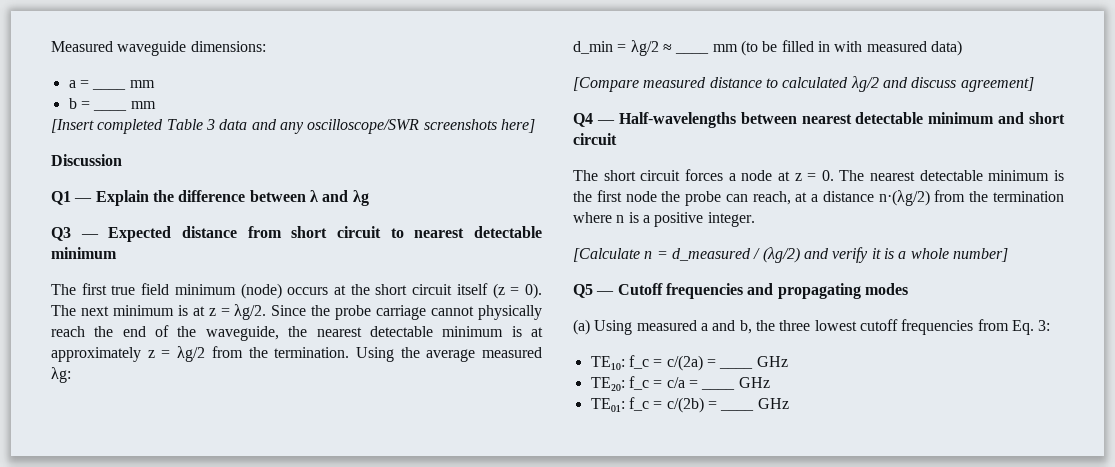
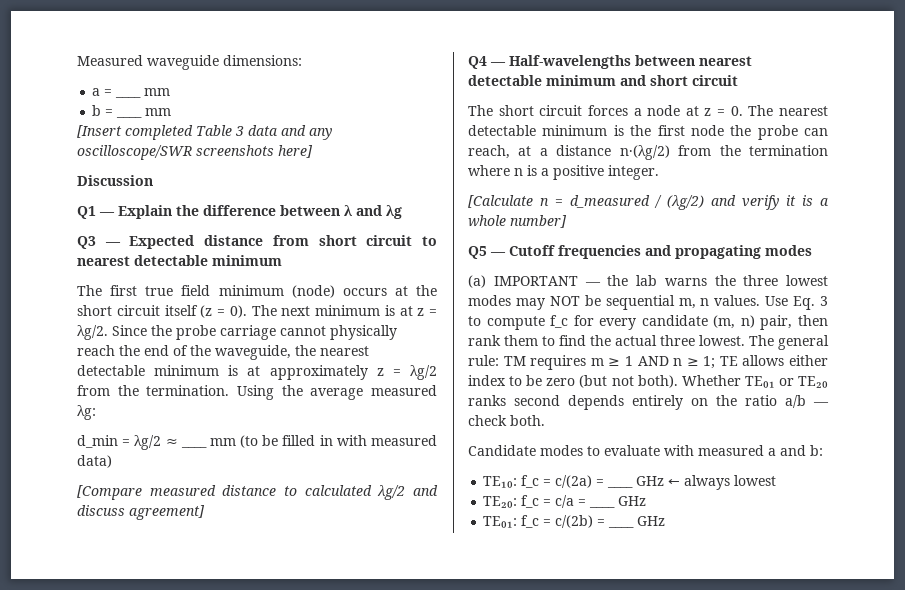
[594,319,1051,335] Using measured a and b, the three lowest cutoff frequencies from Eq. 3: -> [493,275,828,286] [468,295,828,310] [468,315,828,330] [468,335,829,350] [468,355,828,370] [468,375,828,388] [468,395,829,410] [468,415,545,426] [468,445,823,456] IMPORTANT — the lab warns the three lowest modes may NOT be sequential m, n values. Use Eq. 3 to compute f_c for every candidate (m, n) pair, then rank them to find the actual three lowest. The general rule: TM requires m ≥ 1 AND n ≥ 1; TE allows either index to be zero (but not both). Whether TE₀₁ or TE₂₀ ranks second depends entirely on the ratio a/b — check both. // Candidate modes to evaluate with measured a and b:
(788, 361) none -> [668,475,777,490] ← always lowest

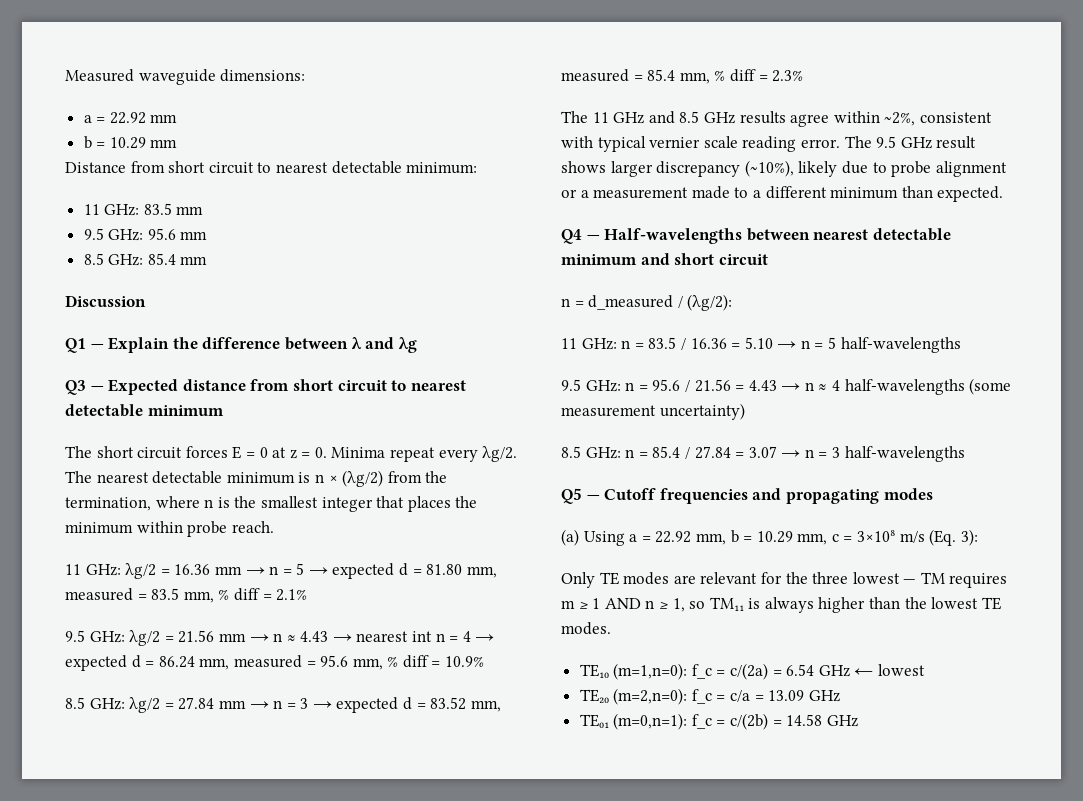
[115,96,142,98] ____ -> [109,112,146,124] 22.92
[116,116,143,118] [145,108,172,116] [77,125,332,140] [77,145,313,160] ____ mm // [Insert completed Table 3 data and any oscilloscope/SWR screenshots here] -> [109,137,178,149] [65,161,478,174] [83,203,204,216] [83,228,208,241] [83,253,208,266] 10.29 mm // Distance from short circuit to nearest detectable minimum: // 11 GHz: 83.5 mm // 9.5 GHz: 95.6 mm // 8.5 GHz: 85.4 mm
[110,285,437,298] [77,305,437,318] [77,325,397,340] [77,345,369,360] [77,365,438,380] [77,385,437,400] [77,405,96,420] [77,435,178,450] [180,446,207,448] [209,435,438,448] [77,455,112,468] [77,485,438,500] [77,505,205,520] first true field minimum (node) occurs at the short circuit itself (z = 0). The next minimum is at z = λg/2. Since the probe carriage cannot physically reach the end of the waveguide, the nearest detectable minimum is at approximately z = λg/2 from the termination. Using the average measured λg: // d_min = λg/2 ≈ ____ mm (to be filled in with measured data) // [Compare measured distance to calculated λg/2 and discuss agreement] -> [96,446,518,462] [65,470,448,487] [65,496,478,512] [65,521,274,537] [65,563,497,579] [65,588,308,603] [65,630,495,646] [65,655,485,671] [65,697,501,713] [561,69,804,84] [561,111,992,127] [561,136,977,152] [561,160,1007,177] [561,186,1004,202] short circuit forces E = 0 at z = 0. Minima repeat every λg/2. The nearest detectable minimum is n × (λg/2) from the termination, where n is the smallest integer that places the minimum within probe reach. // 11 GHz: λg/2 = 16.36 mm → n = 5 → expected d = 81.80 mm, measured = 83.5 mm, % diff = 2.1% // 9.5 GHz: λg/2 = 21.56 mm → n ≈ 4.43 → nearest int n = 4 → expected d = 86.24 mm, measured = 95.6 mm, % diff = 10.9% // 8.5 GHz: λg/2 = 27.84 mm → n = 3 → expected d = 83.52 mm, measured = 85.4 mm, % diff = 2.3% // The 11 GHz and 8.5 GHz results agree within ~2%, consistent with typical vernier scale reading error. The 9.5 GHz result shows larger discrepancy (~10%), likely due to probe alignment or a measurement made to a different minimum than expected.
[468,105,828,116] [468,125,828,140] [468,145,828,160] [468,165,659,180] [468,195,829,210] [468,215,567,228] The short circuit forces a node at z = 0. The nearest detectable minimum is the first node the probe can reach, at a distance n·(λg/2) from the termination where n is a positive integer. // [Calculate n = d_measured / (λg/2) and verify it is a whole number] -> [561,294,733,311] [561,337,961,353] [561,378,1012,395] [561,403,745,420] [561,446,965,462] n = d_measured / (λg/2): // 11 GHz: n = 83.5 / 16.36 = 5.10 → n = 5 half-wavelengths // 9.5 GHz: n = 95.6 / 21.56 = 4.43 → n ≈ 4 half-wavelengths (some measurement uncertainty) // 8.5 GHz: n = 85.4 / 27.84 = 3.07 → n = 3 half-wavelengths
[493,275,828,286] [468,295,828,310] [468,315,828,330] [468,335,829,350] [468,355,499,366] IMPORTANT — the lab warns the three lowest modes may NOT be sequential m, n values. Use Eq. 3 to compute f_c for every candidate (m, n) pair, then rank them to find the actual three lowest. The general rule: -> [583,529,978,546] [561,572,917,588] Using a = 22.92 mm, b = 10.29 mm, c = 3×10⁸ m/s (Eq. 3): // Only TE modes are relevant for the three lowest —
[703,355,828,369] [468,375,828,388] [468,395,829,410] [468,415,545,426] [468,445,823,456] [483,476,518,488] 1; TE allows either index to be zero (but not both). Whether TE₀₁ or TE₂₀ ranks second depends entirely on the ratio a/b — check both. // Candidate modes to evaluate with measured a and b: // TE₁₀: -> [672,597,1001,613] [561,622,611,635] [579,663,688,680] 1, so TM₁₁ is always higher than the lowest TE modes. // TE₁₀ (m=1,n=0):
[607,486,634,488] ____ -> [786,664,815,676] 6.54
[684,475,731,490] always -> (874, 672) none
[483,496,518,508] TE₂₀: -> [579,688,688,705] TE₂₀ (m=2,n=0):
[589,506,616,508] ____ -> [768,690,805,701] 13.09
[483,516,518,528] TE₀₁: -> [579,713,688,730] TE₀₁ (m=0,n=1):
[608,526,635,528] ____ -> [786,714,823,726] 14.58

